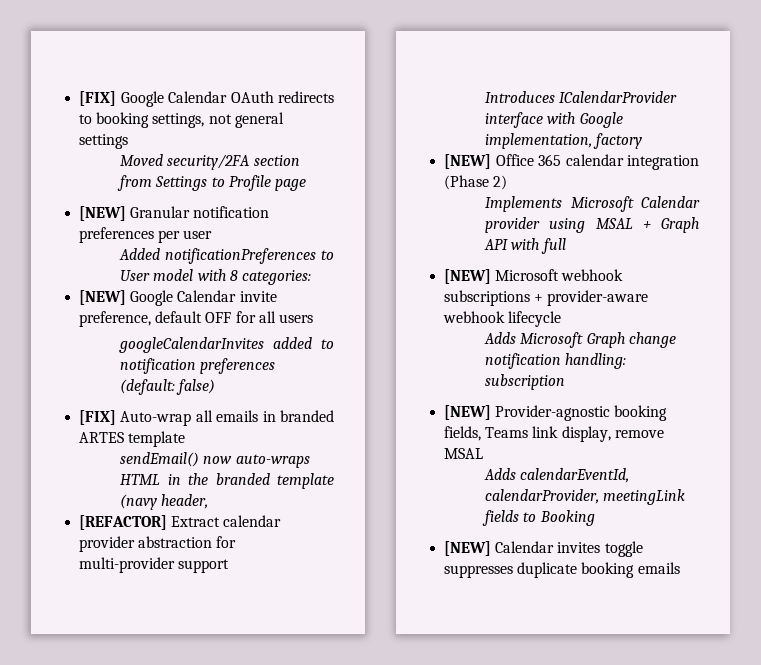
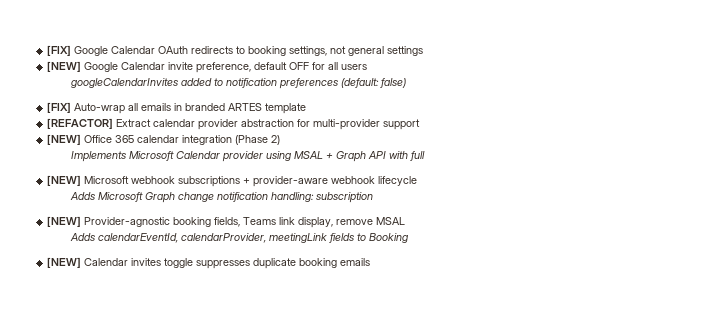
[120,154,300,170] [117,175,306,191] [79,206,270,221] [79,227,213,243] [119,248,334,264] [120,269,311,285] // Moved security/2FA section from Settings to Profile page // [NEW] Granular notification preferences per user // Added notificationPreferences to User model with 8 categories: -> (424, 51) none
[120,452,310,468] [120,473,334,489] [120,494,209,510] // sendEmail() now auto-wraps HTML in the branded template (navy header, -> (307, 108) none
[485,91,678,103] [485,112,623,128] [485,133,643,149] // Introduces ICalendarProvider interface with Google implementation, factory -> (421, 124) none

